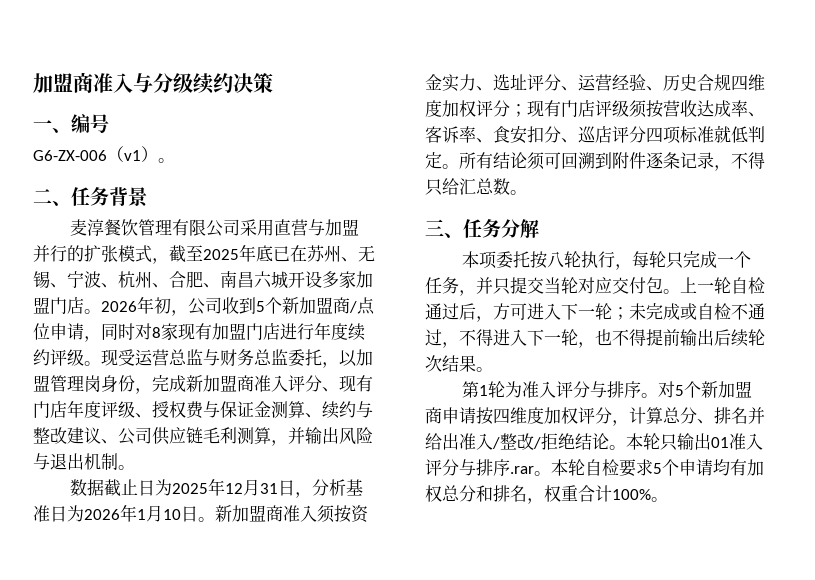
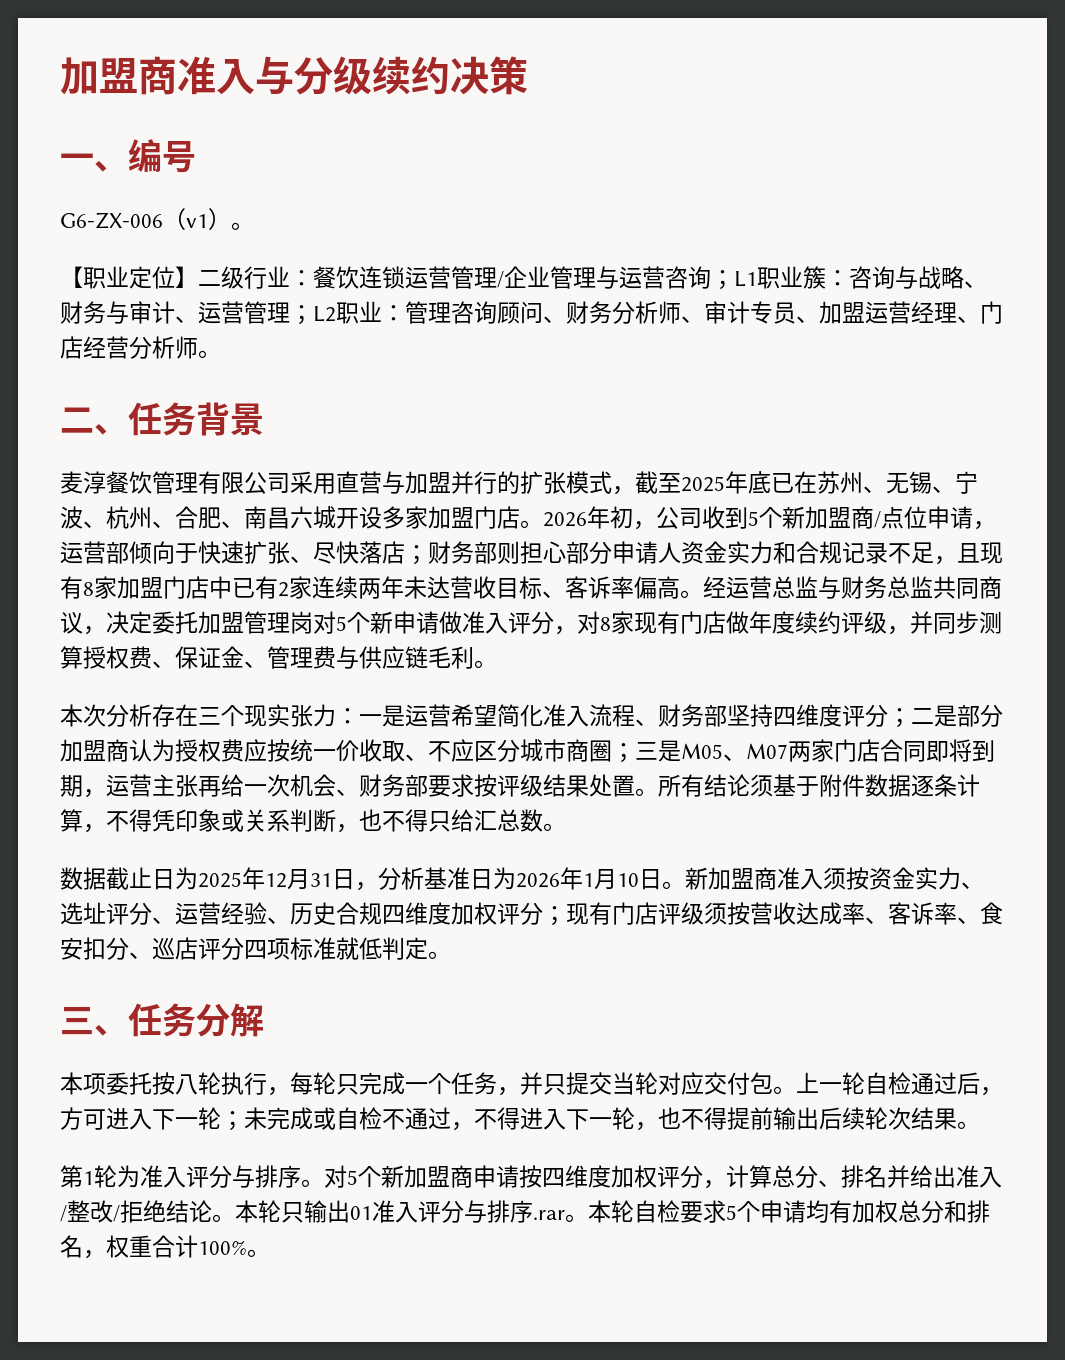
(175, 160) none -> [60,266,987,290] [60,301,1003,325] [60,336,221,359] // 【职业定位】二级行业：餐饮连锁运营管理/企业管理与运营咨询；L1职业簇：咨询与战略、财务与审计、运营管理；L2职业：管理咨询顾问、财务分析师、审计专员、加盟运营经理、门店经营分析师。
[101,322,365,341] [33,349,135,366] 同时对8家现有加盟门店进行年度续约评级。现受 -> [60,541,1003,565] [60,576,726,599] 运营部倾向于快速扩张、尽快落店；财务部则担心部分申请人资金实力和合规记录不足，且现有8家加盟门店中已有2家连续两年未达营收目标、客诉率偏高。经
[288,349,373,368] [33,375,373,394] [33,400,373,419] [33,427,373,446] [33,453,118,470] 委托，以加盟管理岗身份，完成新加盟商准入评分、现有门店年度评级、授权费与保证金测算、续约与整改建议、公司供应链毛利测算，并输出风险与退出机制 -> [933,576,1002,599] [60,611,1002,635] [60,646,497,669] [60,704,1003,728] [60,739,995,763] [60,774,980,798] [60,809,543,833] 共同商议，决定委托加盟管理岗对5个新申请做准入评分，对8家现有门店做年度续约评级，并同步测算授权费、保证金、管理费与供应链毛利。 // 本次分析存在三个现实张力：一是运营希望简化准入流程、财务部坚持四维度评分；二是部分加盟商认为授权费应按统一价收取、不应区分城市商圈；三是M05、M07两家门店合同即将到期，运营主张再给一次机会、财务部要求按评级结果处置。所有结论须基于附件数据逐条计算，不得凭印象或关系判断，也不得只给汇总数
[459,152,765,171] [425,178,527,196] 所有结论须可回溯到附件逐条记录，不得只给汇总数。 -> (451, 955) none

